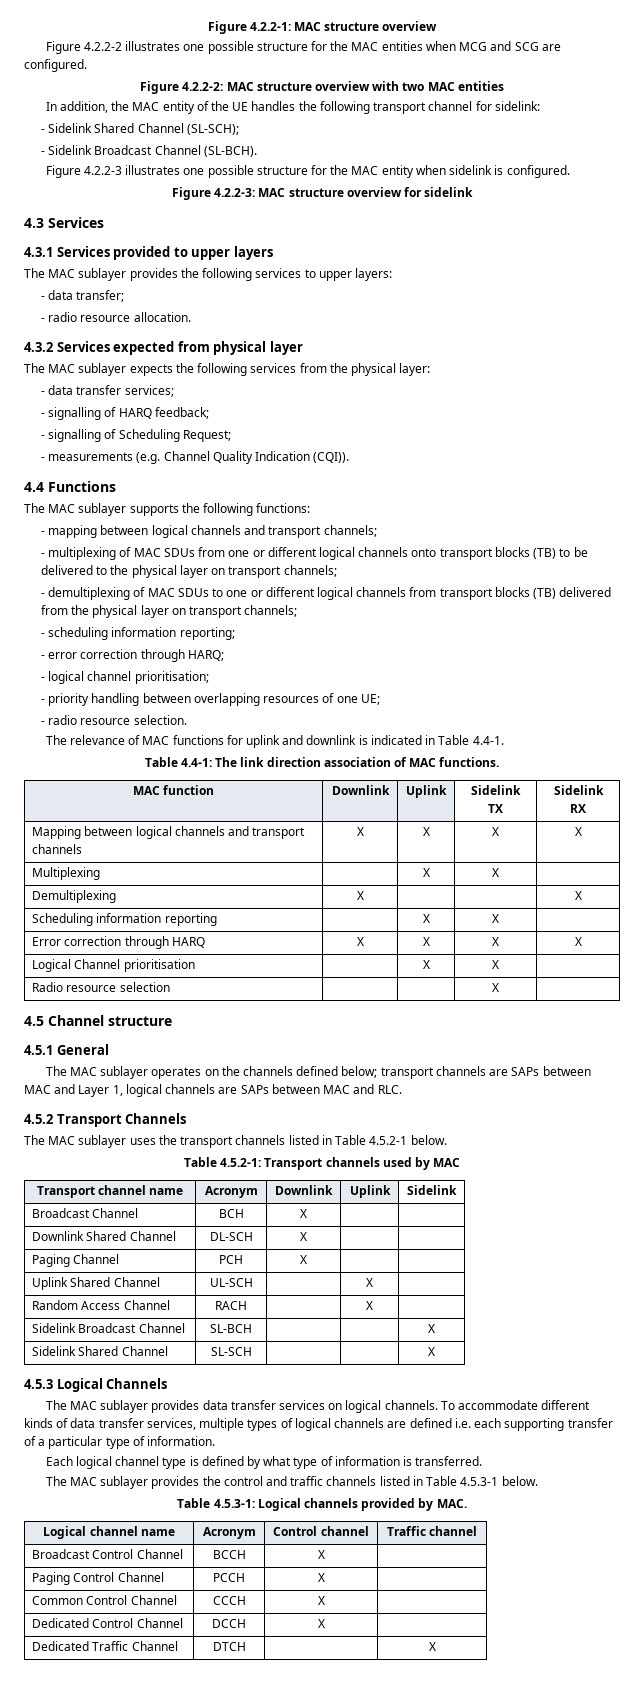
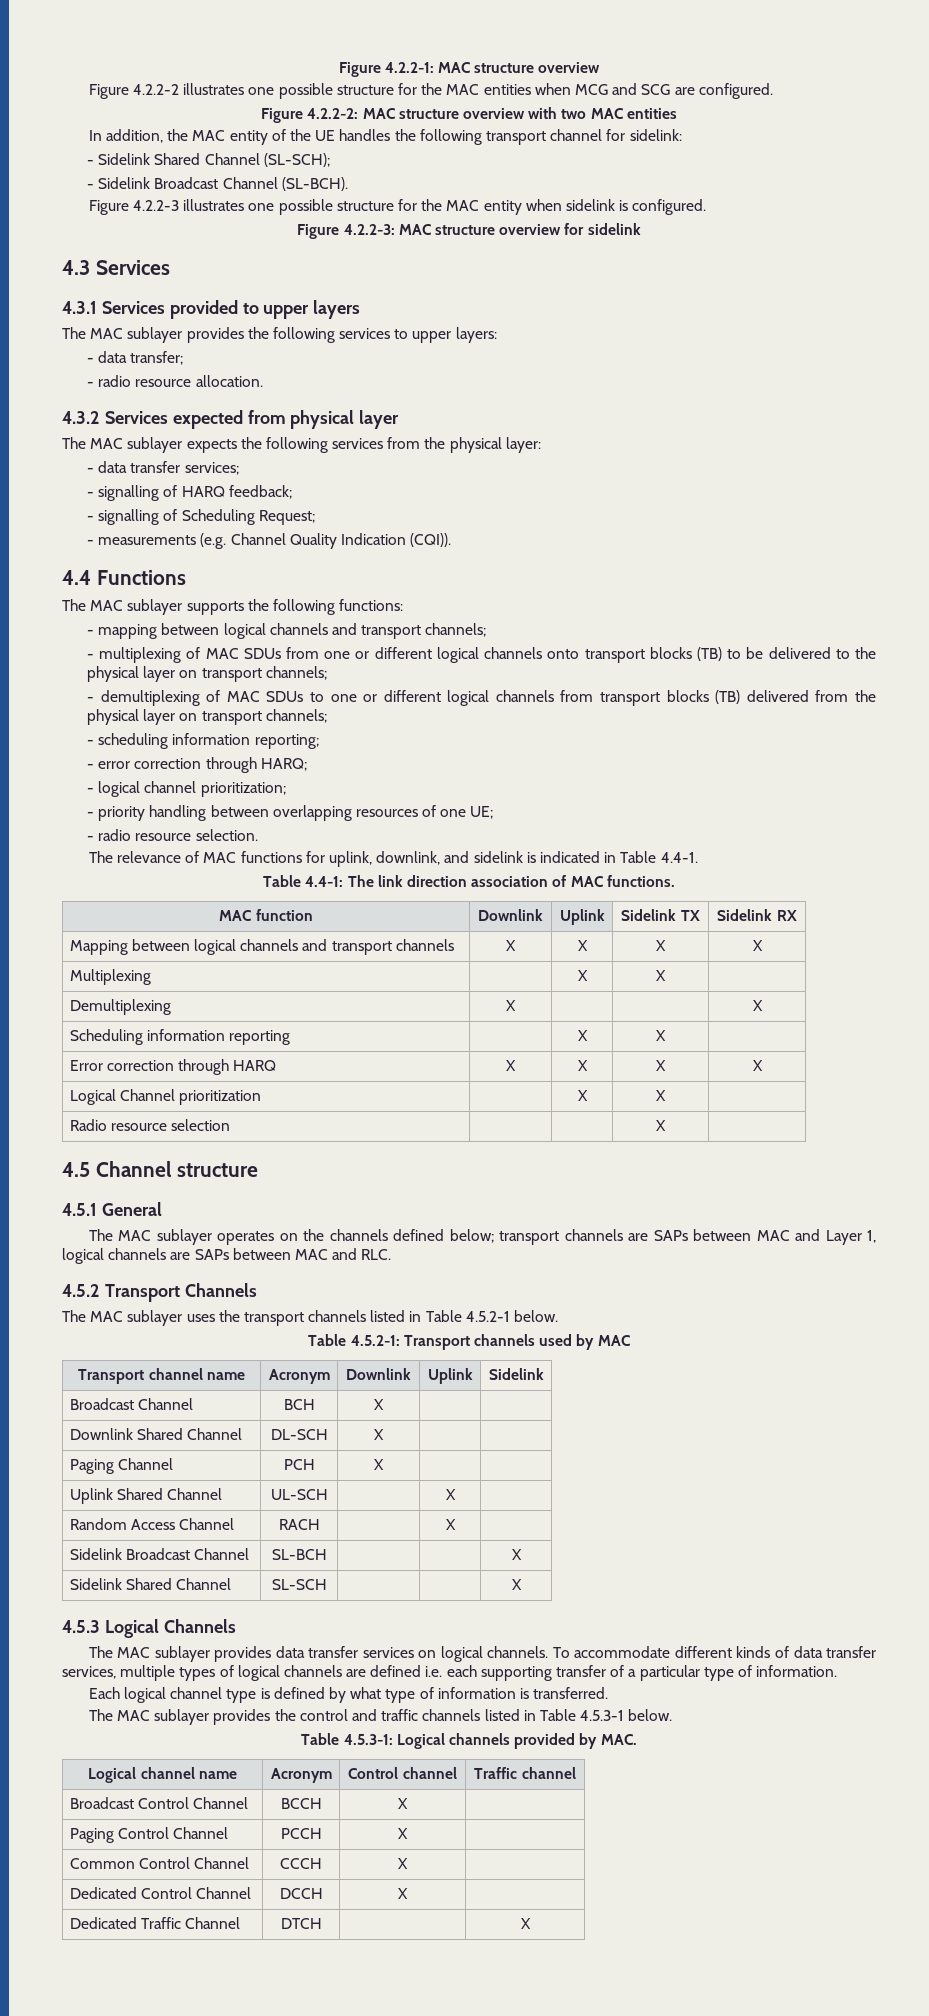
[134,671,209,684] prioritisation; -> [200,782,286,797] prioritization;
[246,735,357,748] uplink and downlink -> [329,851,523,867] uplink, downlink, and sidelink
[123,959,195,972] prioritisation -> [179,1090,262,1105] prioritization

